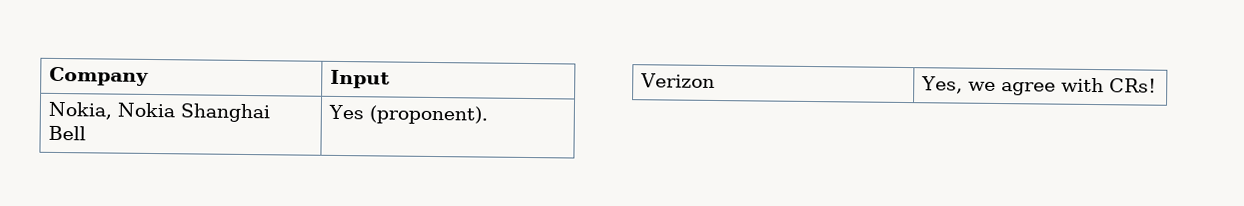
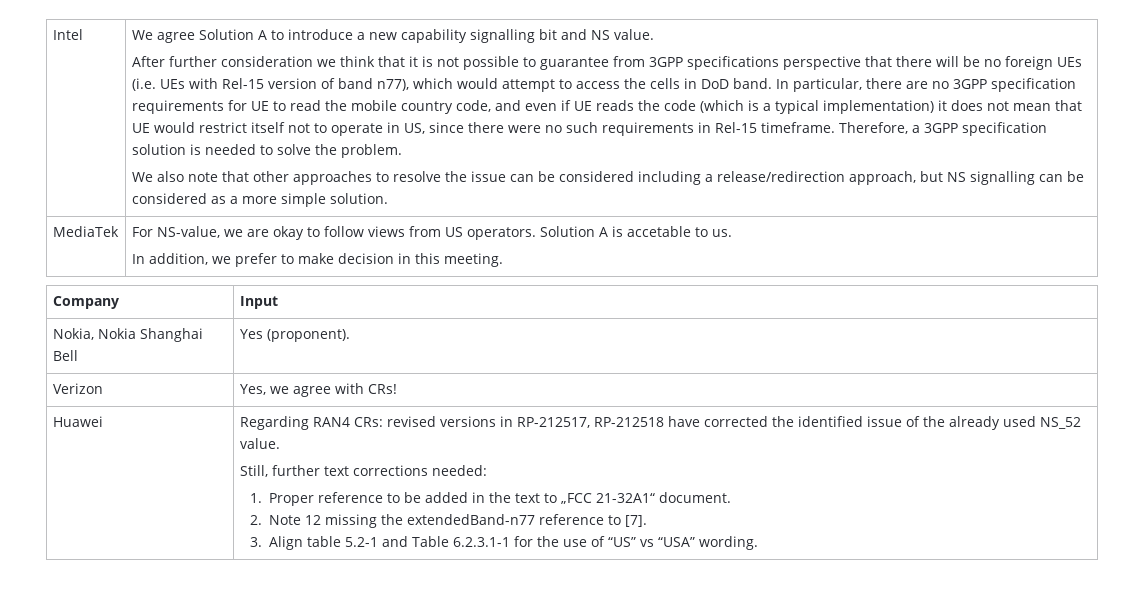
(49, 76) none -> [52,29,83,40] [131,29,654,43] [131,56,1082,70] [131,78,1076,92] [131,100,1082,114] [131,122,1047,136] [131,144,402,158] [131,171,1084,185] [131,193,388,207] [52,226,119,237] [131,226,732,240] [131,253,503,267] Intel | We agree Solution A to introduce a new capability signalling bit and NS value. // After further consideration we think that it is not possible to guarantee from 3GPP specifications perspective that there will be no foreign UEs (i.e. UEs with Rel-15 version of band n77), which would attempt to access the cells in DoD band. In particular, there are no 3GPP specification requirements for UE to read the mobile country code, and even if UE reads the code (which is a typical implementation) it does not mean that UE would restrict itself not to operate in US, since there were no such requirements in Rel-15 timeframe. Therefore, a 3GPP specification solution is needed to solve the problem. // We also note that other approaches to resolve the issue can be considered including a release/redirection approach, but NS signalling can be considered as a more simple solution. // MediaTek | For NS-value, we are okay to follow views from US operators. Solution A is accetable to us. // In addition, we prefer to make decision in this meeting. //
(1158, 85) none -> [52,416,103,427] [239,416,1081,430] [239,438,280,449] [239,465,487,477] [250,492,732,506] [250,514,648,528] [250,536,759,550] // Huawei | Regarding RAN4 CRs: revised versions in RP-212517, RP-212518 have corrected the identified issue of the already used NS_52 value. // Still, further text corrections needed: // 1. Proper reference to be added in the text to „FCC 21-32A1“ document. // 2. Note 12 missing the extendedBand-n77 reference to [7]. // 3. Align table 5.2-1 and Table 6.2.3.1-1 for the use of “US” vs “USA” wording.

